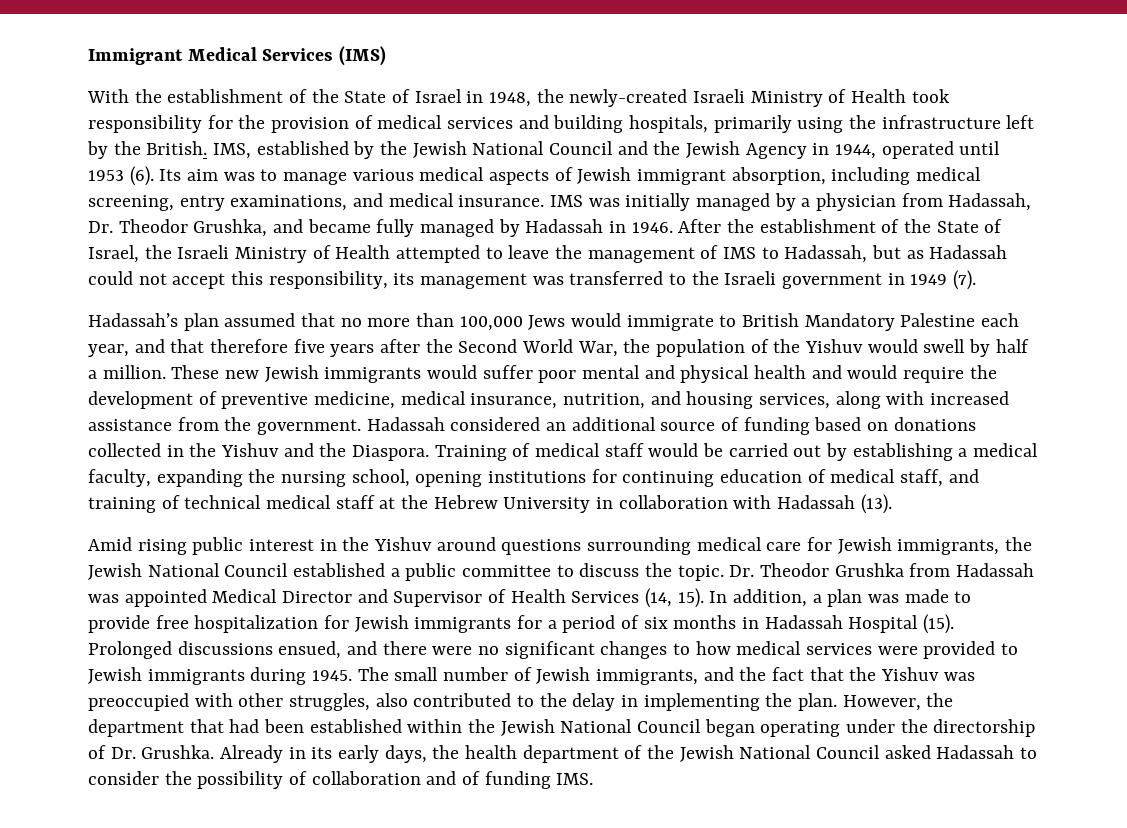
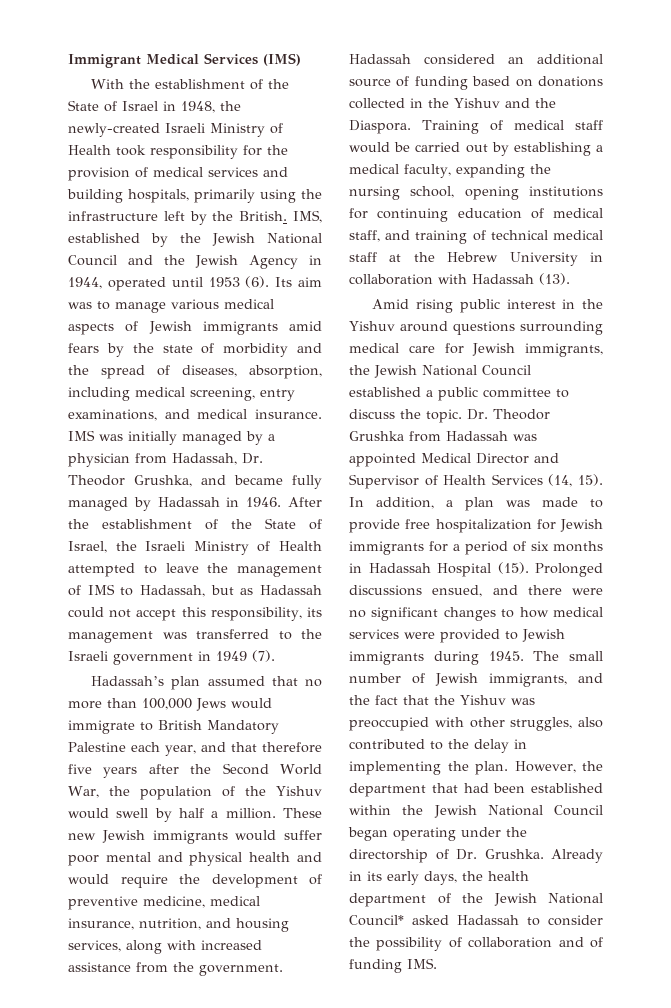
[637,169,727,185] immigrant -> [202,321,322,335] [68,343,322,357] [68,365,237,379] immigrants amid fears by the state of morbidity and the spread of diseases,
[816,745,881,759] Council -> [349,915,404,926] Council*

